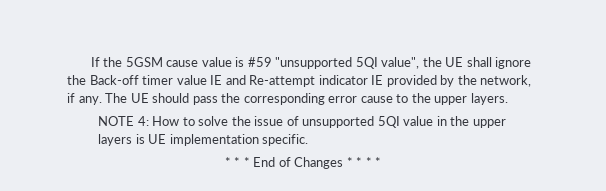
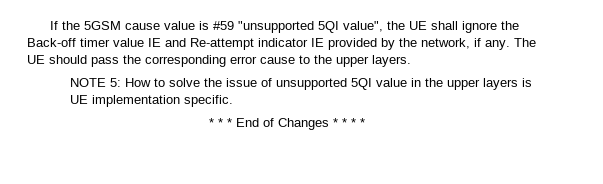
[137,116,149,126] 4: -> [110,78,122,87] 5:

